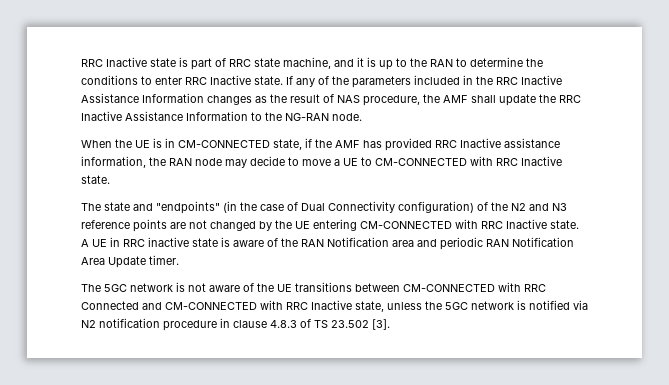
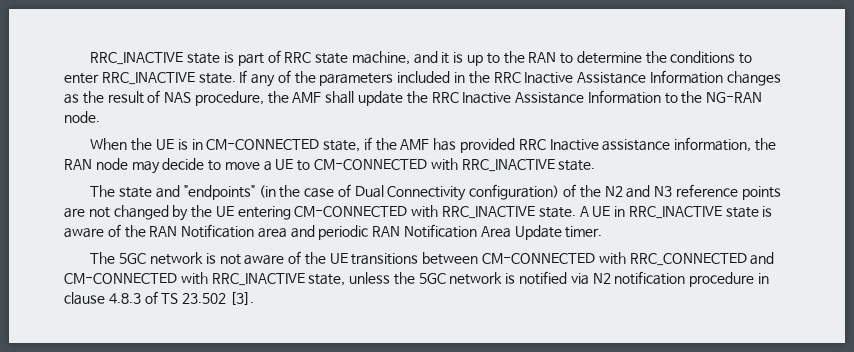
[81,57,147,67] RRC Inactive -> [90,52,184,65] RRC_INACTIVE
[185,75,251,85] RRC Inactive -> [101,72,195,85] RRC_INACTIVE
[496,156,562,166] RRC Inactive -> [461,159,555,172] RRC_INACTIVE
[481,219,547,229] RRC Inactive -> [442,206,536,219] RRC_INACTIVE
[123,237,189,247] RRC inactive -> [628,206,722,219] RRC_INACTIVE
[524,284,546,292] [81,301,139,310] RRC Connected -> [629,253,747,266] RRC_CONNECTED
[286,300,352,310] RRC Inactive -> [211,273,305,286] RRC_INACTIVE

